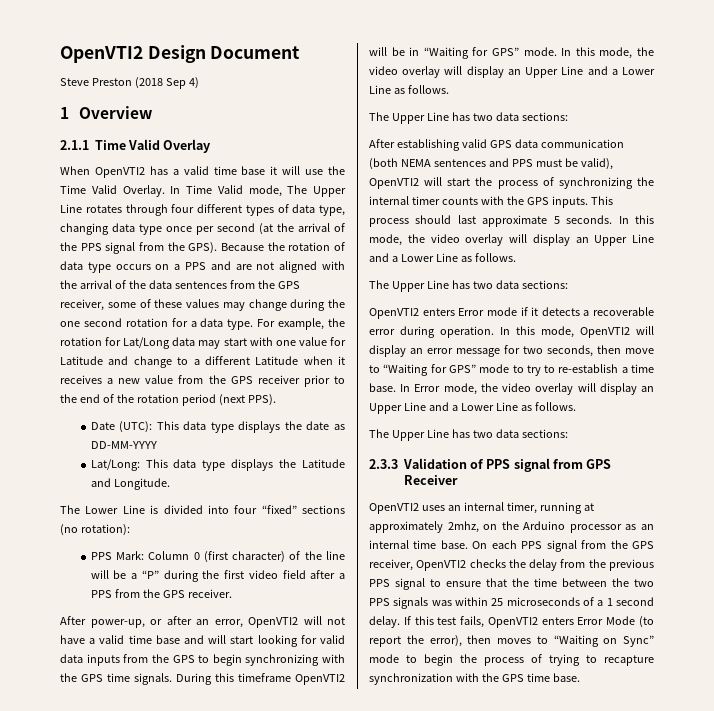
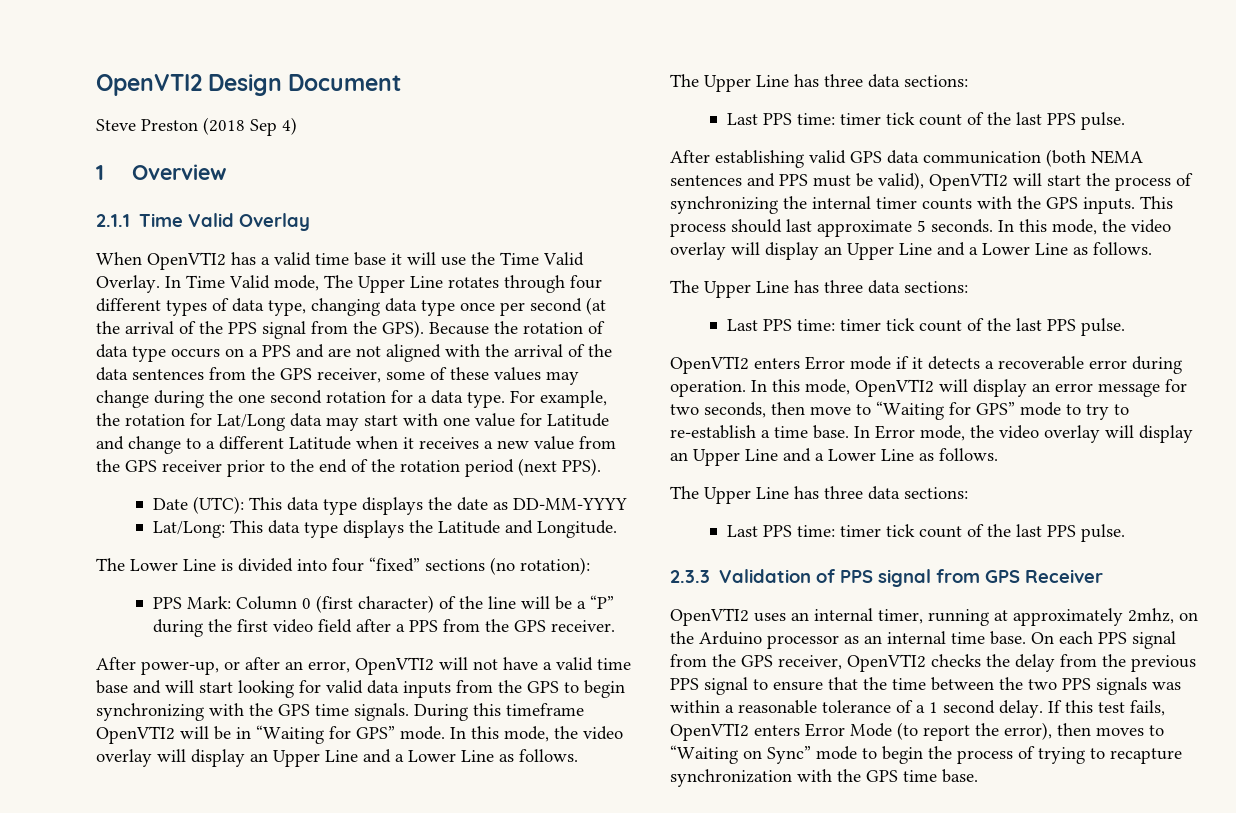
[472,112,568,121] two data sections: -> [824,74,968,88] [726,112,1125,130] three data sections: // Last PPS time: timer tick count of the last PPS pulse.
[472,280,568,289] two data sections: -> [824,280,968,294] [726,318,1125,336] three data sections: // Last PPS time: timer tick count of the last PPS pulse.
[472,429,568,438] two data sections: -> [824,486,968,500] [726,524,1125,542] three data sections: // Last PPS time: timer tick count of the last PPS pulse.
[491,597,580,606] 25 microseconds -> [725,700,891,714] a reasonable tolerance

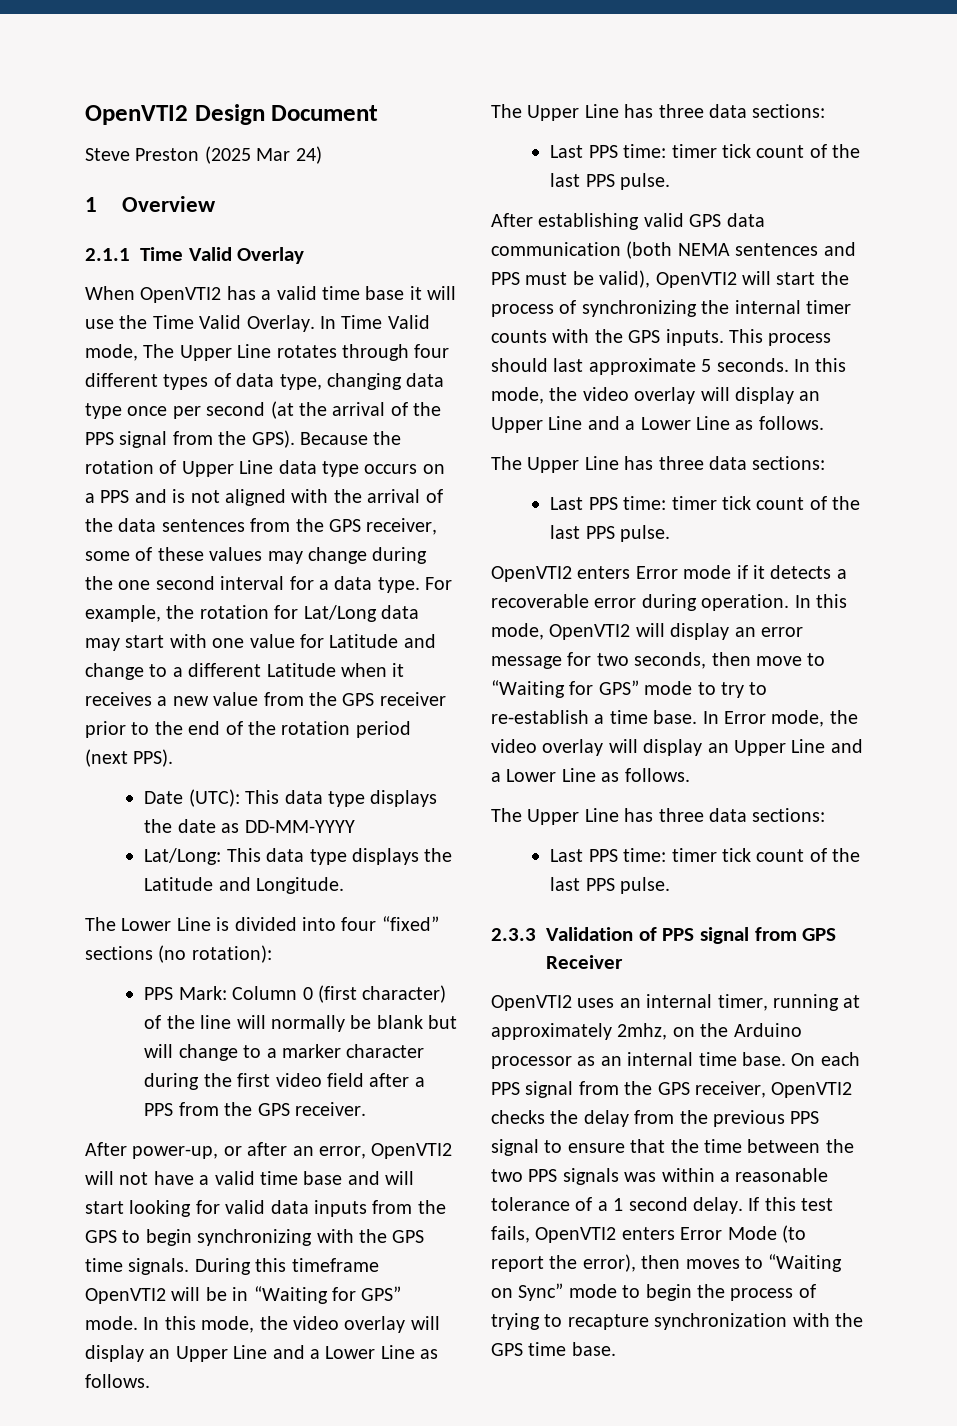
[203,117,297,136] (2018 Sep 4) -> [204,146,322,164] (2025 Mar 24)
(605, 327) none -> [181,460,274,477] Upper Line
[328,348,351,357] are -> [172,489,186,503] is
[326,391,386,403] rotation -> [220,576,285,590] interval
[554,595,614,610] be a “P” -> [271,1015,458,1032] [144,1044,425,1061] normally be blank but will change to a marker character

